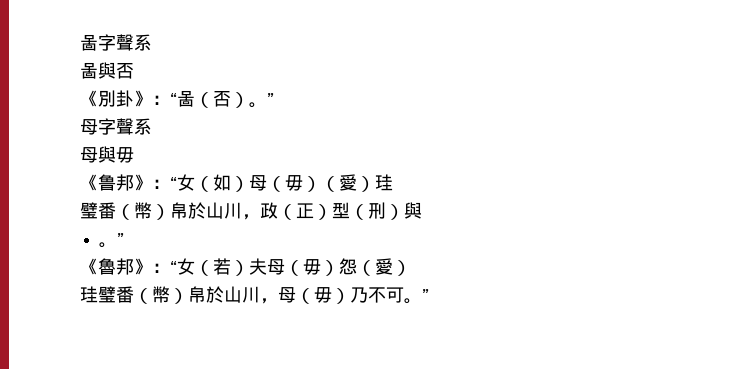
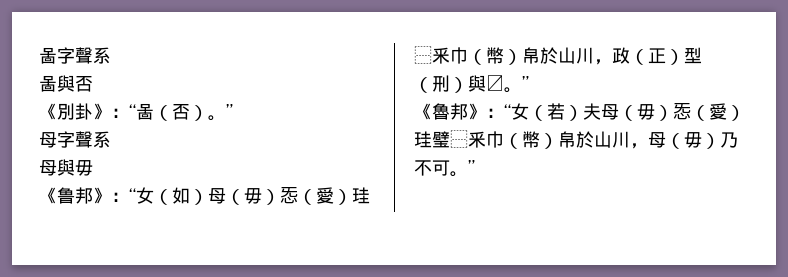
[321,174,393,192] [80,202,116,219] （愛）珪 // 璧番 -> [280,187,370,205] [414,46,468,64] 㤅（愛）珪⿱釆巾
(422, 210) // -> [486,75,504,91] 〼
[339,258,411,276] [80,286,134,303] 怨（愛） // 珪璧番 -> [673,103,745,121] [414,130,504,148] 㤅（愛）珪璧⿱釆巾

